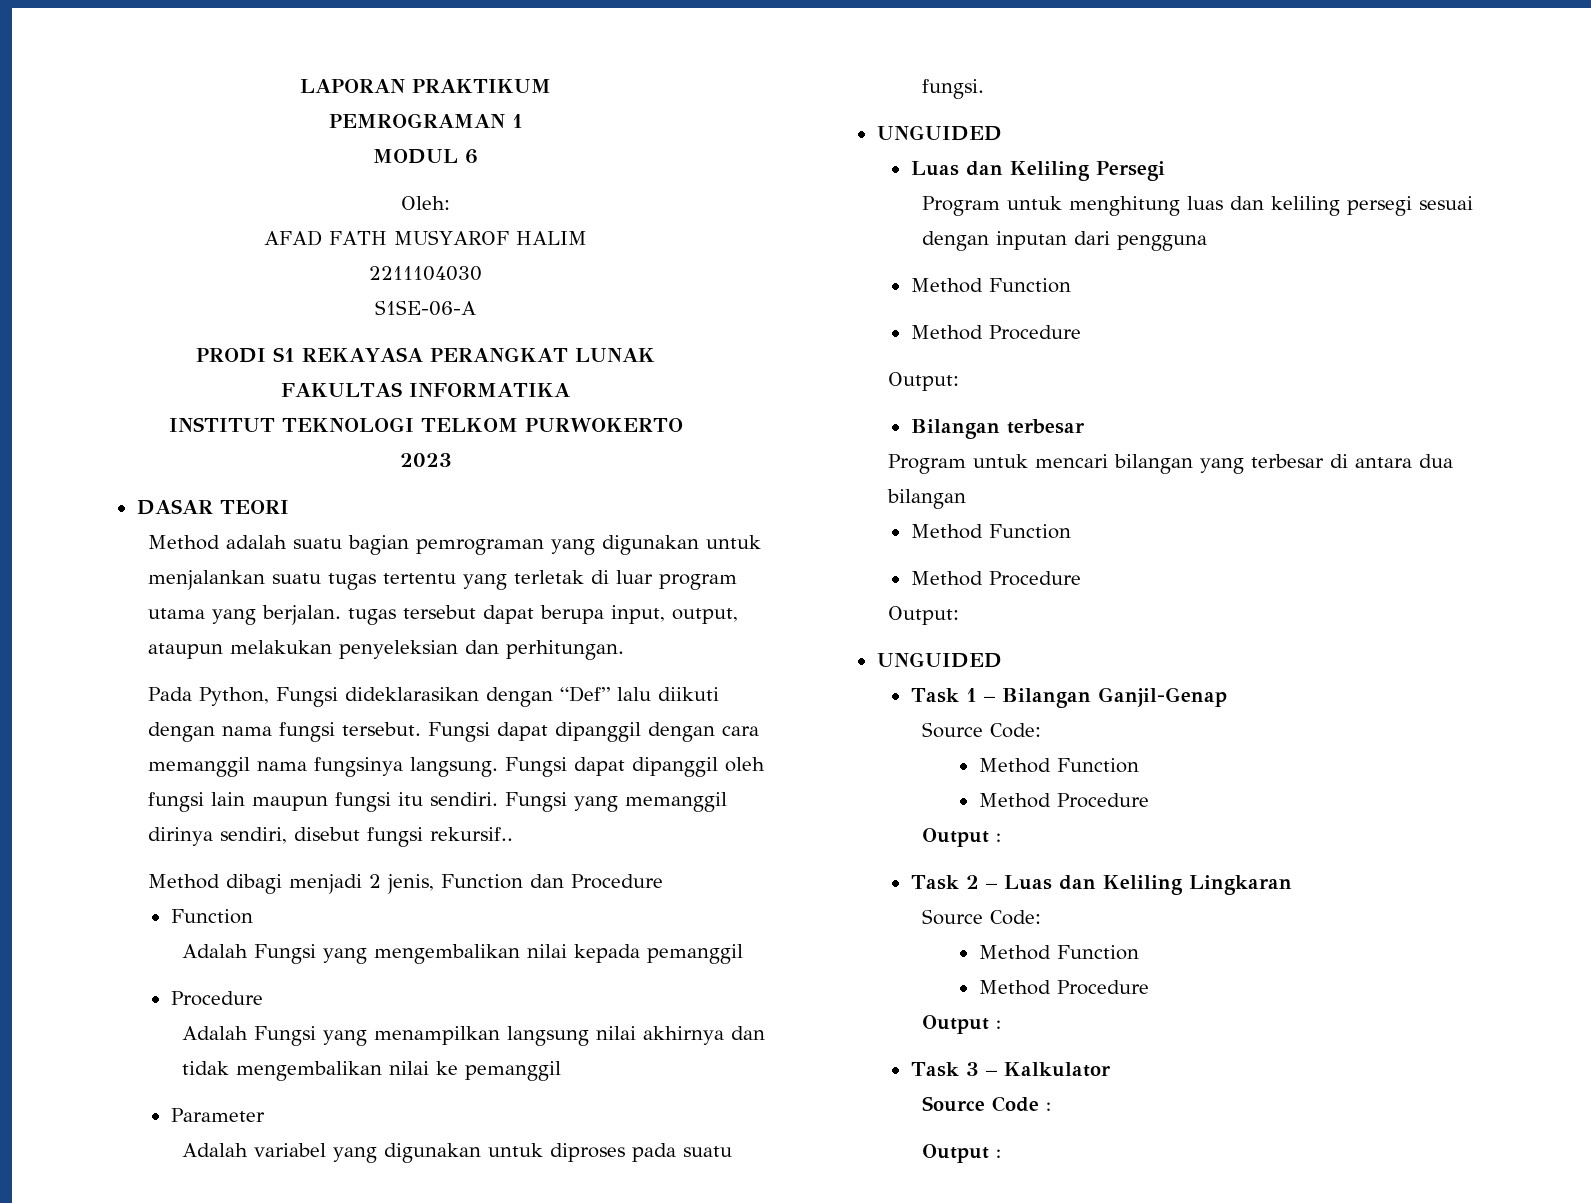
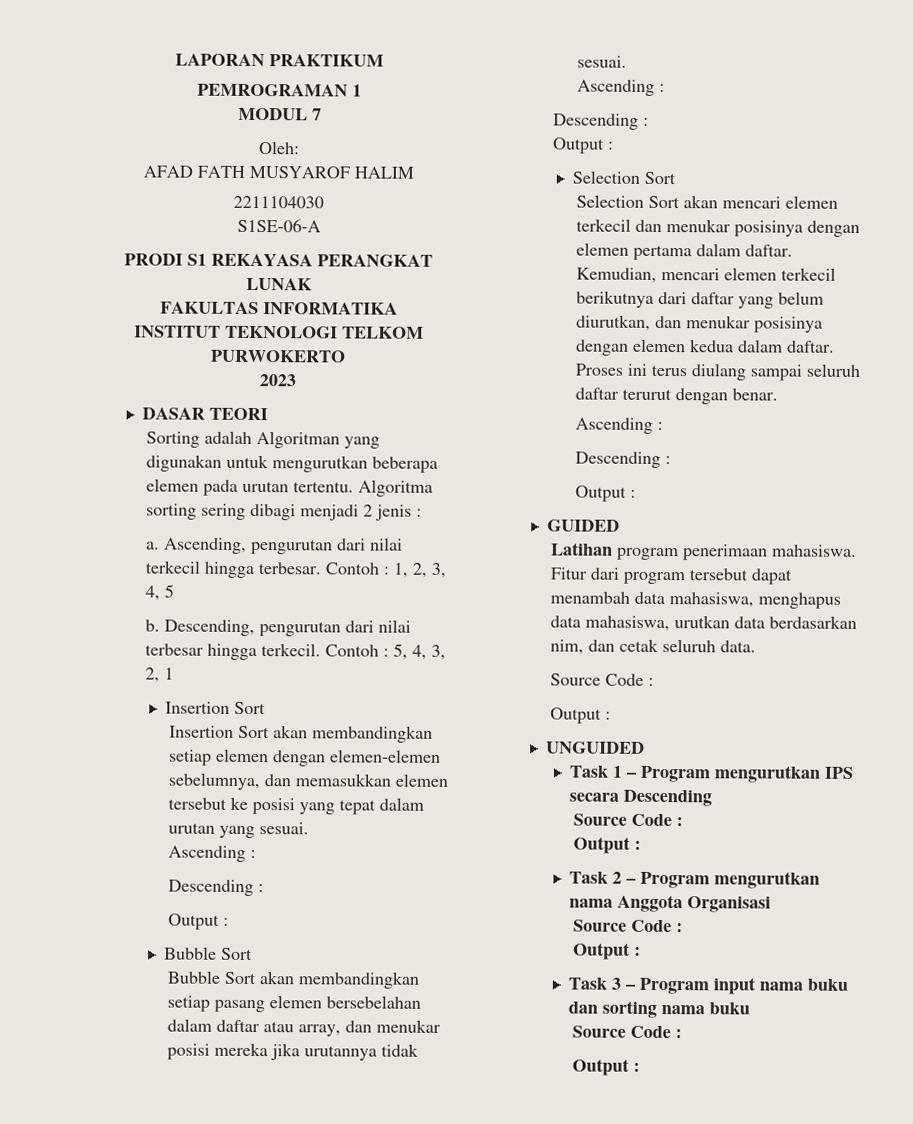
[465,149,478,164] 6 -> [311,108,322,121] 7
[148,535,762,555] [148,570,738,590] [148,605,739,625] [148,640,625,660] [148,686,720,707] [148,722,760,742] [148,757,766,777] [148,792,728,812] [148,827,514,847] [148,874,664,894] [170,909,253,924] [182,944,744,964] [170,991,263,1006] [182,1026,766,1046] [182,1061,562,1081] [170,1108,265,1122] [182,1143,733,1163] [922,79,985,99] [876,125,1002,141] [910,161,1165,181] [922,196,1474,216] [922,231,1208,251] [910,278,1071,293] [910,325,1081,340] [888,372,960,391] [910,419,1085,439] [888,454,1454,474] [887,489,967,509] [910,524,1071,539] [910,571,1081,586] [888,606,960,625] [876,652,1002,668] [910,687,1227,708] [922,722,1042,738] [978,758,1139,773] [978,793,1149,808] Method adalah suatu bagian pemrograman yang digunakan untuk menjalankan suatu tugas tertentu yang terletak di luar program utama yang berjalan. tugas tersebut dapat berupa input, output, ataupun melakukan penyeleksian dan perhitungan. // Pada Python, Fungsi dideklarasikan dengan “Def” lalu diikuti dengan nama fungsi tersebut. Fungsi dapat dipanggil dengan cara memanggil nama fungsinya langsung. Fungsi dapat dipanggil oleh fungsi lain maupun fungsi itu sendiri. Fungsi yang memanggil dirinya sendiri, disebut fungsi rekursif.. // Method dibagi menjadi 2 jenis, Function dan Procedure // Function // Adalah Fungsi yang mengembalikan nilai kepada pemanggil // Procedure // Adalah Fungsi yang menampilkan langsung nilai akhirnya dan tidak mengembalikan nilai ke pemanggil // Parameter // Adalah variabel yang digunakan untuk diproses pada suatu fungsi. // UNGUIDED // Luas dan Keliling Persegi // Program untuk menghitung luas dan keliling persegi sesuai dengan inputan dari pengguna // Method Function // Method Procedure // Output: // Bilangan terbesar // Program untuk mencari bilangan yang terbesar di antara dua bilangan // Method Function // Method Procedure // Output: // UNGUIDED // Task 1 – Bilangan Ganjil-Genap // Source Code: // Method Function // Method Procedure -> [146,430,381,449] [146,454,439,473] [146,478,434,497] [146,503,423,521] [146,537,404,555] [145,560,447,579] [145,584,175,601] [145,619,412,637] [145,643,447,661] [145,667,175,683] [164,701,266,715] [168,725,433,743] [168,748,441,767] [167,772,448,791] [167,796,424,815] [167,822,309,839] [167,845,256,862] [167,879,264,897] [167,913,229,930] [163,946,253,961] [166,970,419,989] [166,995,421,1013] [166,1018,441,1037] [166,1042,419,1061] [576,55,627,68] [576,79,665,96] [553,113,650,130] [552,137,615,154] [571,170,676,185] [575,194,838,209] [575,218,860,237] [575,242,793,261] [575,267,836,283] [575,290,824,309] [575,314,823,333] [575,338,835,356] [574,363,860,381] [574,387,778,405] [574,417,663,434] [574,451,671,468] [574,485,636,502] [547,519,621,532] [551,542,858,561] [550,567,793,585] [550,591,842,609] [550,615,858,632] [550,638,757,655] [550,673,655,686] [550,707,612,724] [546,741,646,754] [568,765,854,783] [568,789,712,807] [572,813,683,827] Sorting adalah Algoritman yang digunakan untuk mengurutkan beberapa elemen pada urutan tertentu. Algoritma sorting sering dibagi menjadi 2 jenis : // a. Ascending, pengurutan dari nilai terkecil hingga terbesar. Contoh : 1, 2, 3, 4, 5 // b. Descending, pengurutan dari nilai terbesar hingga terkecil. Contoh : 5, 4, 3, 2, 1 // Insertion Sort // Insertion Sort akan membandingkan setiap elemen dengan elemen-elemen sebelumnya, dan memasukkan elemen tersebut ke posisi yang tepat dalam urutan yang sesuai. // Ascending : // Descending : // Output : // Bubble Sort // Bubble Sort akan membandingkan setiap pasang elemen bersebelahan dalam daftar atau array, dan menukar posisi mereka jika urutannya tidak sesuai. // Ascending : // Descending : // Output : // Selection Sort // Selection Sort akan mencari elemen terkecil dan menukar posisinya dengan elemen pertama dalam daftar. Kemudian, mencari elemen terkecil berikutnya dari daftar yang belum diurutkan, dan menukar posisinya dengan elemen kedua dalam daftar. Proses ini terus diulang sampai seluruh daftar terurut dengan benar. // Ascending : // Descending : // Output : // GUIDED // Latihan program penerimaan mahasiswa. Fitur dari program tersebut dapat menambah data mahasiswa, menghapus data mahasiswa, urutkan data berdasarkan nim, dan cetak seluruh data. // Source Code : // Output : // UNGUIDED // Task 1 – Program mengurutkan IPS secara Descending // Source Code :
[1003,875,1292,895] [922,909,1042,925] [978,945,1139,960] [978,980,1149,995] Luas dan Keliling Lingkaran // Source Code: // Method Function // Method Procedure -> [639,871,820,889] [568,894,771,913] [572,919,683,933] Program mengurutkan nama Anggota Organisasi // Source Code :
[1003,1062,1111,1077] Kalkulator -> [638,977,848,995] [567,1000,750,1018] Program input nama buku dan sorting nama buku

